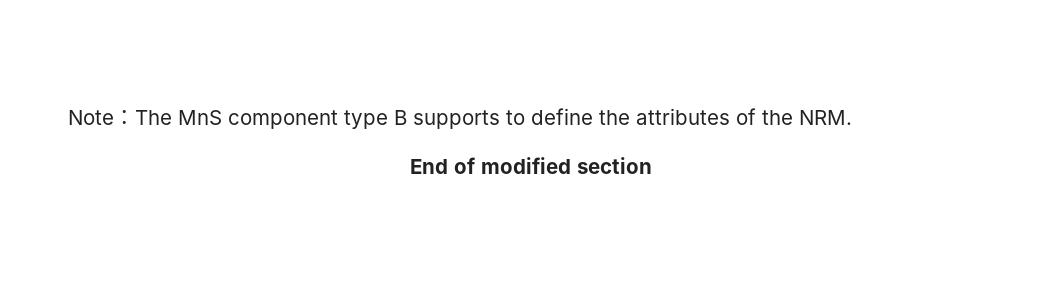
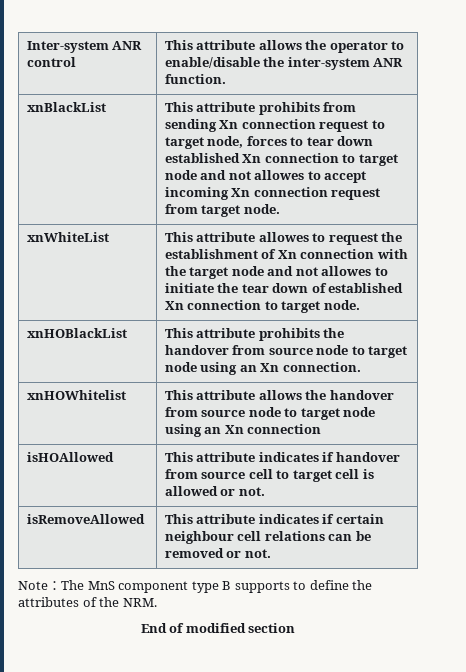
(68, 117) none -> [26,41,143,53] [26,57,76,67] [164,40,405,53] [164,57,404,70] [164,74,226,84] [26,102,106,112] [164,102,357,115] [164,119,385,132] [164,136,374,149] [164,153,398,166] [164,170,367,183] [164,187,381,200] [164,204,280,217] [26,232,109,242] [164,232,403,245] [164,249,408,259] [164,266,388,279] [164,283,404,293] [164,300,360,313] [26,328,127,338] [164,328,345,341] [164,345,408,358] [164,362,361,375] [26,390,126,400] [164,390,394,400] [164,407,376,420] [164,424,322,437] [26,452,114,462] [164,452,400,462] [164,469,374,482] [164,486,265,496] [26,514,145,524] [164,514,384,524] [164,531,371,544] [164,548,271,558] Inter-system ANR control | This attribute allows the operator to enable/disable the inter-system ANR function. // xnBlackList | This attribute prohibits from sending Xn connection request to target node, forces to tear down established Xn connection to target node and not allowes to accept incoming Xn connection request from target node. // xnWhiteList | This attribute allowes to request the establishment of Xn connection with the target node and not allowes to initiate the tear down of established Xn connection to target node. // xnHOBlackList | This attribute prohibits the handover from source node to target node using an Xn connection. // xnHOWhitelist | This attribute allows the handover from source node to target node using an Xn connection // isHOAllowed | This attribute indicates if handover from source cell to target cell is allowed or not. // isRemoveAllowed | This attribute indicates if certain neighbour cell relations can be removed or not. //

